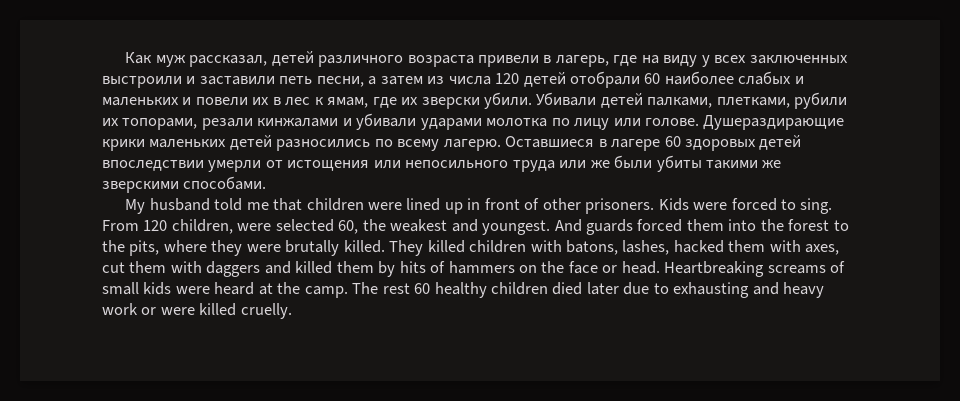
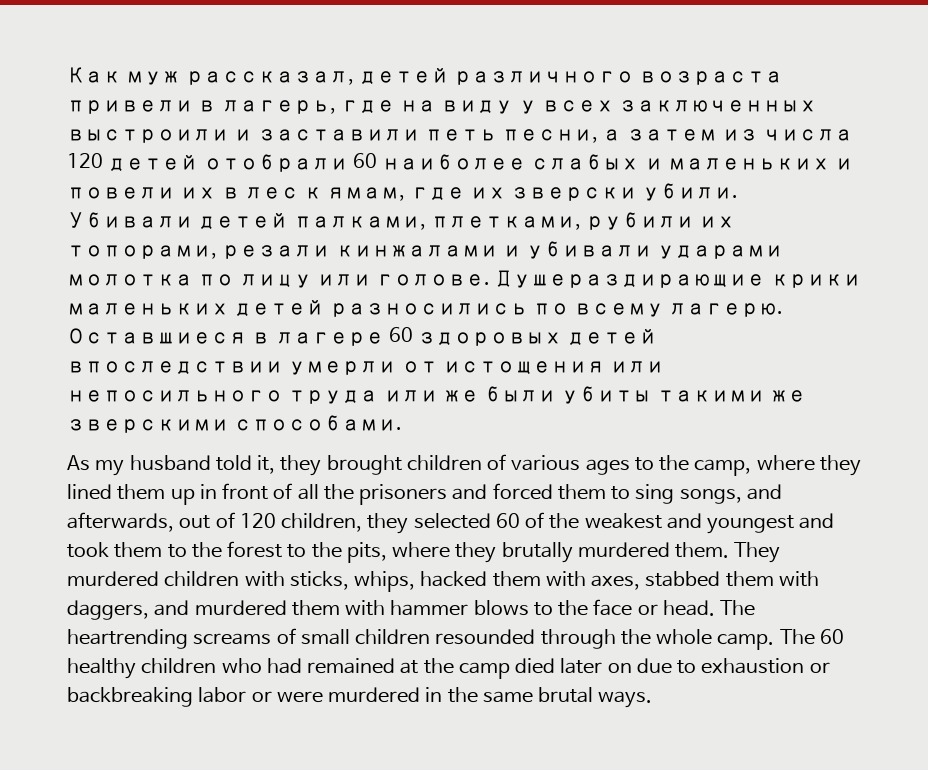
[125,198,833,214] [102,219,757,235] My husband told me that children were lined up in front of other prisoners. Kids were forced to sing. From 120 children, were selected 60, the weakest and youngest. And guards forced them into -> [67,454,861,476] [67,483,782,505] [67,512,835,534] [67,542,187,558] As my husband told it, they brought children of various ages to the camp, where they lined them up in front of all the prisoners and forced them to sing songs, and afterwards, out of 120 children, they selected 60 of the weakest and youngest and took them to
[246,240,670,256] were brutally killed. They killed children with batons, lashes, -> [501,542,781,563] [67,571,416,592] brutally murdered them. They murdered children with sticks, whips,
[102,261,538,277] cut them with daggers and killed them by hits of hammers on -> [645,571,819,587] [67,600,553,620] stabbed them with daggers, and murdered them with hammer blows to
[664,261,765,277] Heartbreaking -> [720,600,756,616] [67,629,188,649] The heartrending
[143,282,301,295] kids were heard at the -> [355,629,713,649] children resounded through the whole
[382,283,410,294] rest -> (815, 637) none
(549, 288) none -> [221,658,510,679] who had remained at the camp
(619, 288) none -> [607,663,632,673] on
[673,282,825,298] [102,303,292,319] exhausting and heavy work or were killed cruelly. -> [701,658,830,674] [67,687,653,708] exhaustion or backbreaking labor or were murdered in the same brutal ways.

